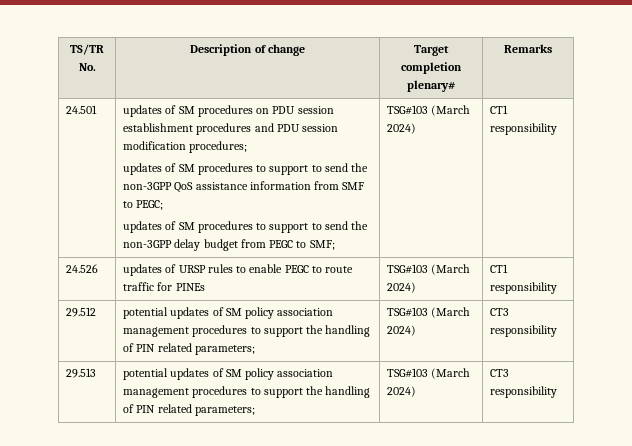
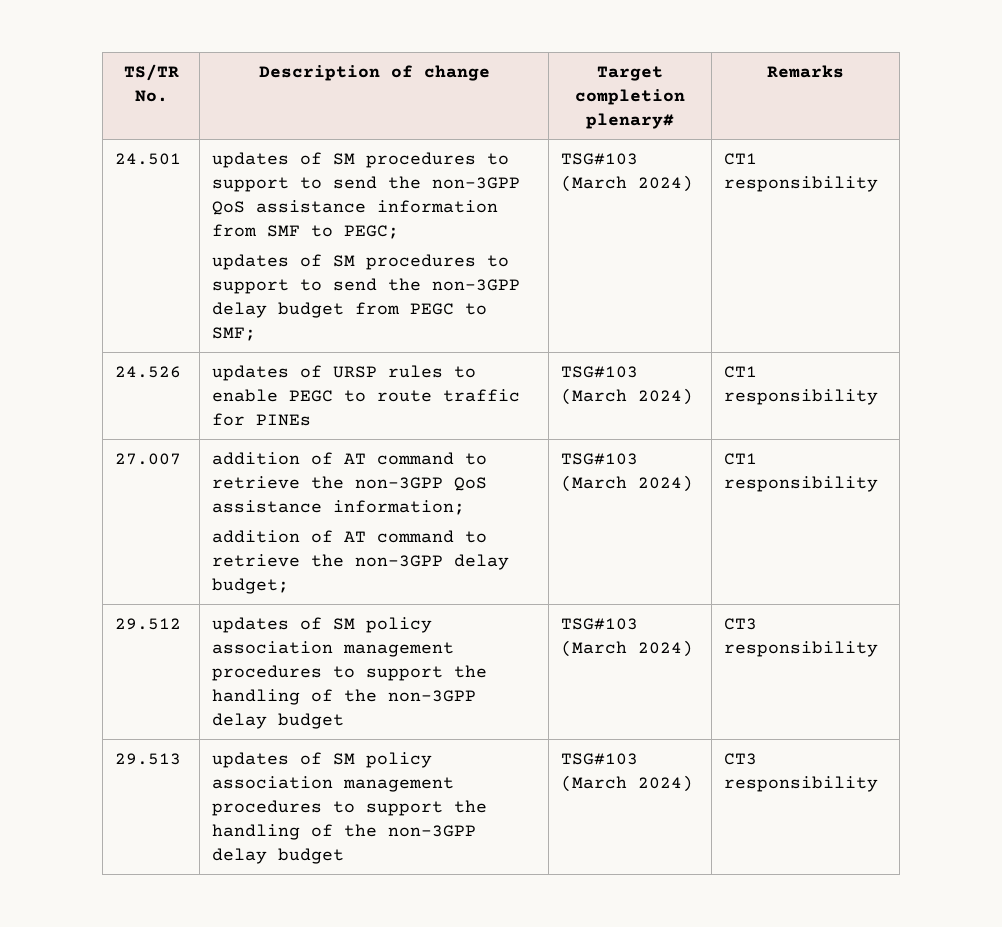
[256,106,334,114] [123,123,339,135] [123,141,248,153] [123,163,253,175] on PDU session establishment procedures and PDU session modification procedures; // updates of SM procedures -> (476, 160) none
(558, 288) none -> [114,453,181,465] [211,452,487,465] [211,476,487,491] [211,500,465,515] [211,530,487,543] [211,554,509,570] [211,578,289,594] [560,453,638,465] [560,475,693,492] [723,453,757,465] [723,476,878,492] // 27.007 | addition of AT command to retrieve the non-3GPP QoS assistance information; // addition of AT command to retrieve the non-3GPP delay budget; | TSG#103 (March 2024) | CT1 responsibility
[123,307,169,319] potential -> (181, 624) none
[136,343,255,355] PIN related parameters; -> [343,689,476,702] [211,713,344,729] the non-3GPP delay budget
[123,368,169,380] potential -> (181, 759) none
[136,404,255,416] PIN related parameters; -> [343,824,476,837] [211,848,344,864] the non-3GPP delay budget

